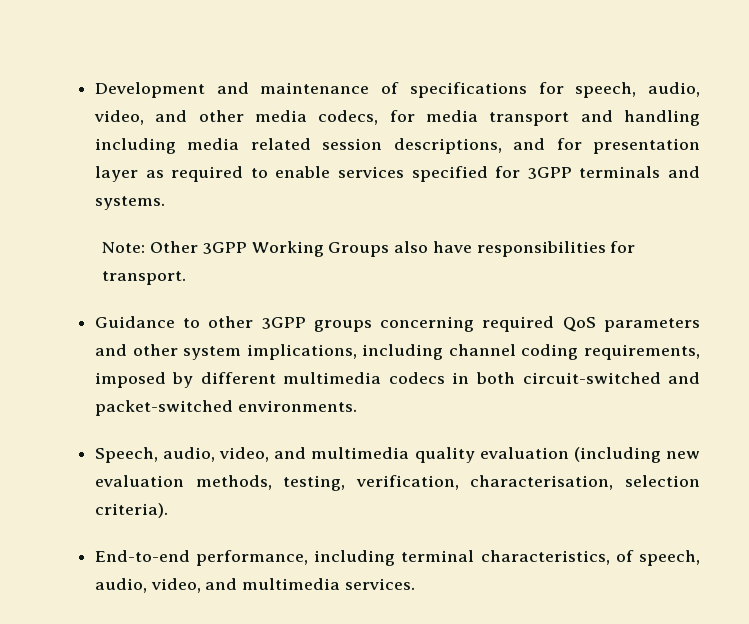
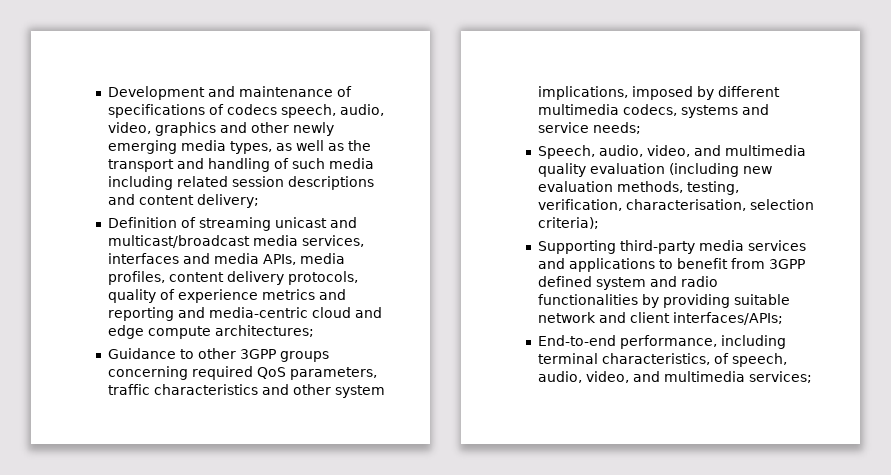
[538,82,700,98] [93,110,700,126] [94,138,701,154] [94,166,701,182] [94,196,165,210] [102,241,636,257] [102,271,187,285] for speech, audio, video, and other media codecs, for media transport and handling including media related session descriptions, and for presentation layer as required to enable services specified for 3GPP terminals and systems. // Note: Other 3GPP Working Groups also have responsibilities for transport. -> [209,104,385,118] [108,122,335,136] [108,140,372,154] [108,158,375,172] [108,176,375,190] [108,194,260,208] [108,217,358,231] [108,235,365,248] [108,253,346,265] [108,271,359,285] [108,289,347,303] [108,307,383,321] [108,325,315,339] of codecs speech, audio, video, graphics and other newly emerging media types, as well as the transport and handling of such media including related session descriptions and content delivery; // Definition of streaming unicast and multicast/broadcast media services, interfaces and media APIs, media profiles, content delivery protocols, quality of experience metrics and reporting and media-centric cloud and edge compute architectures;
[604,318,701,332] parameters -> [290,367,378,380] [108,384,259,395] parameters, traffic characteristics
[362,344,701,360] [94,372,701,388] [94,400,357,416] including channel coding requirements, imposed by different multimedia codecs in both circuit-switched and packet-switched environments. -> [632,86,781,100] [538,104,770,118] [538,122,642,134] imposed by different multimedia codecs, systems and service needs;
[94,503,168,518] criteria). -> [538,217,600,229] [538,240,807,254] [538,258,806,272] [538,276,719,290] [538,294,791,308] [538,312,784,325] criteria); // Supporting third-party media services and applications to benefit from 3GPP defined system and radio functionalities by providing suitable network and client interfaces/APIs;
[344,578,415,590] services. -> [749,371,813,383] services;

